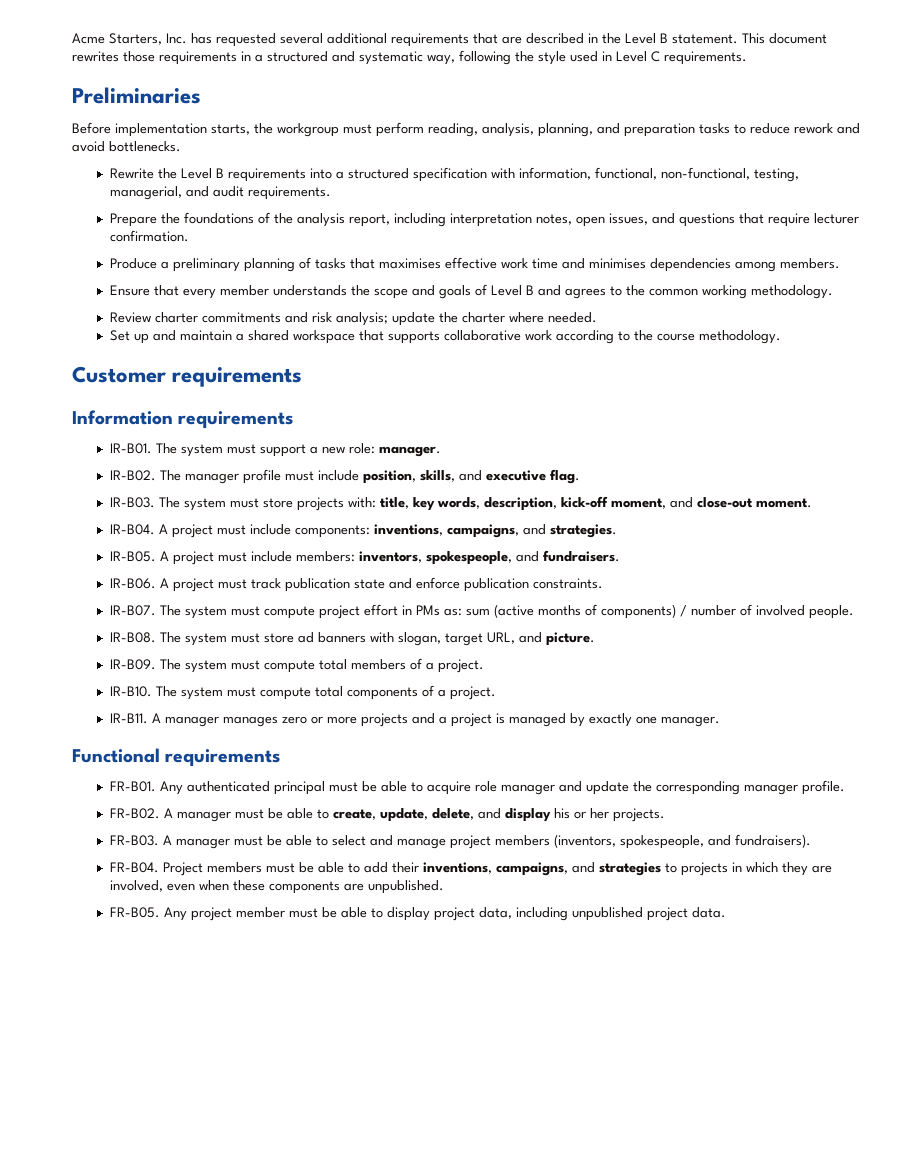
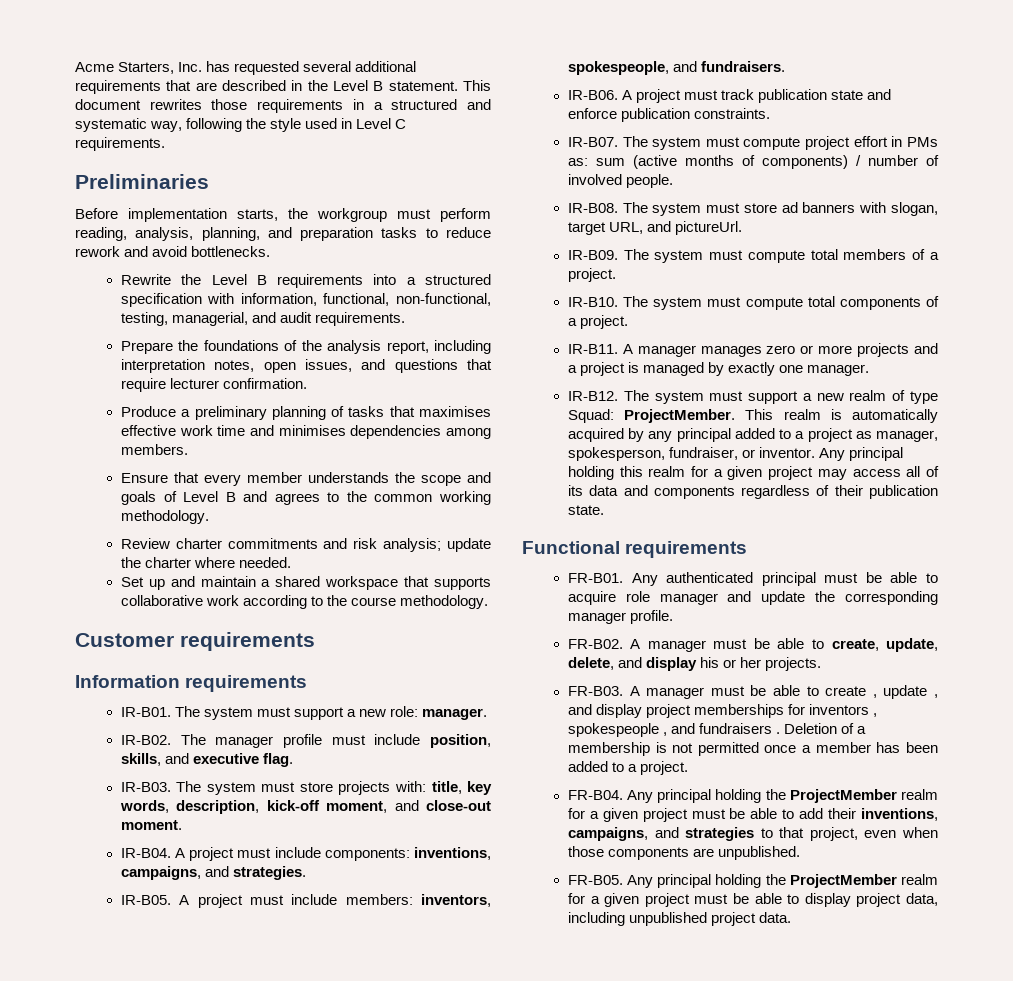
[546,632,596,646] picture. -> [675,221,743,235] pictureUrl.
(721, 721) none -> [567,390,938,404] [567,409,938,423] [567,428,938,442] [567,447,904,461] [567,466,939,480] [567,485,939,499] [567,505,604,515] // IR-B12. The system must support a new realm of type Squad: ProjectMember. This realm is automatically acquired by any principal added to a project as manager, spokesperson, fundraiser, or inventor. Any principal holding this realm for a given project may access all of its data and components regardless of their publication state.
[332,834,812,849] [110,862,263,876] select and manage project members (inventors, spokespeople, and fundraisers). // FR-B04. Project members -> [825,685,938,699] [567,704,878,718] [567,723,867,737] [567,742,939,756] [567,761,689,775] [567,789,938,803] [567,808,688,822] create , update , and display project memberships for inventors , spokespeople , and fundraisers . Deletion of a membership is not permitted once a member has been added to a project. // FR-B04. Any principal holding the ProjectMember realm for a given project
[681,862,833,876] [110,880,164,892] projects in which they are involved, -> [779,827,858,841] that project,
[233,880,266,891] these -> [567,846,604,857] those
[191,907,286,921] project member -> [657,874,938,888] [567,893,690,907] principal holding the ProjectMember realm for a given project

